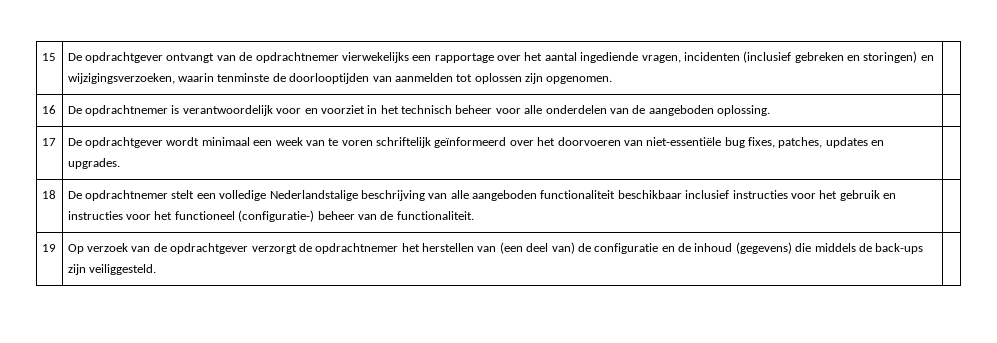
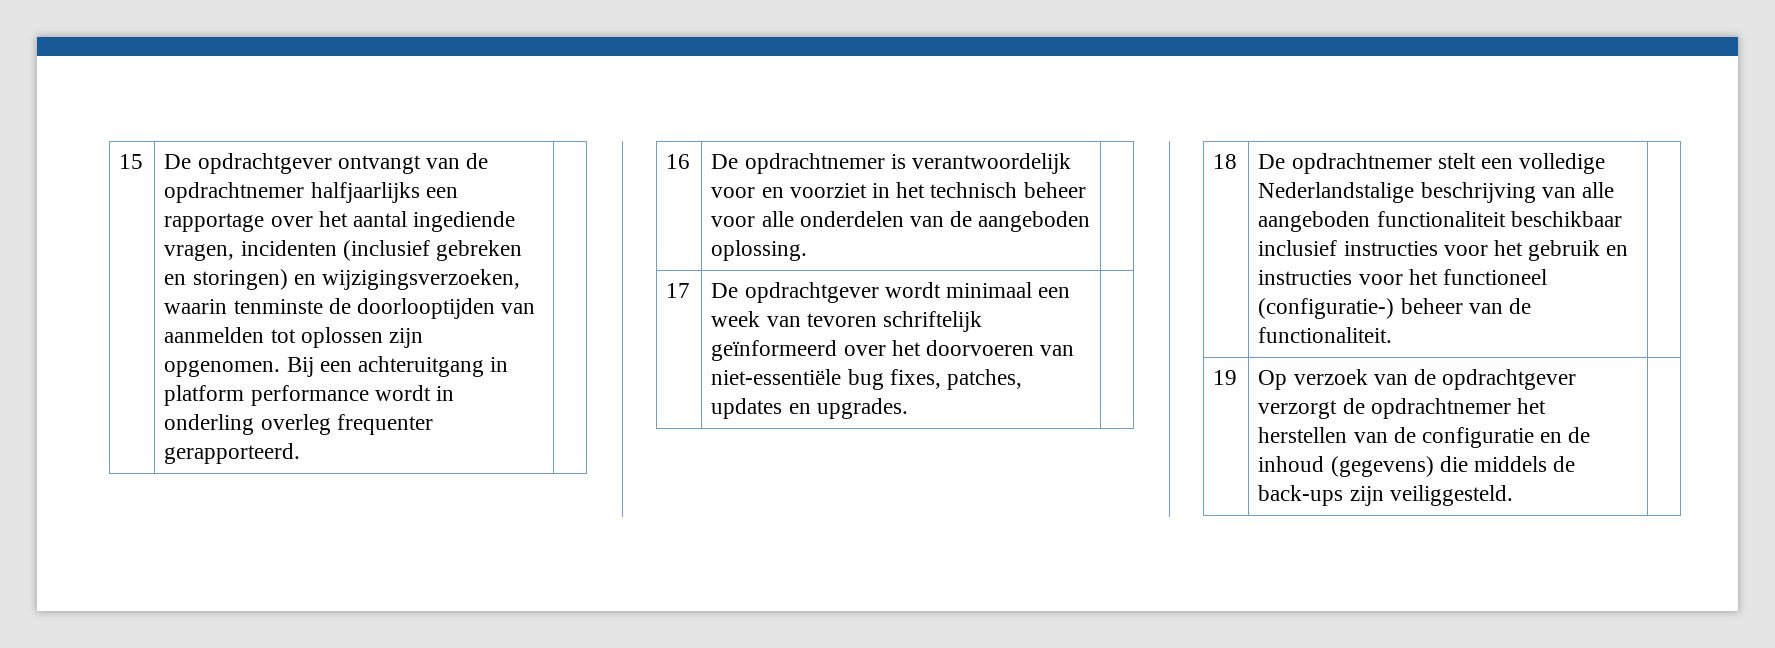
[341,52,409,63] vierwekelijks -> [310,182,420,203] halfjaarlijks
(613, 80) none -> [286,356,509,377] [164,385,454,406] [164,414,433,435] [164,443,301,464] Bij een achteruitgang in platform performance wordt in onderling overleg frequenter gerapporteerd.
[328,138,373,146] te voren -> [806,313,877,327] tevoren
[499,242,575,254] (een deel van) -> (1388, 437) none

